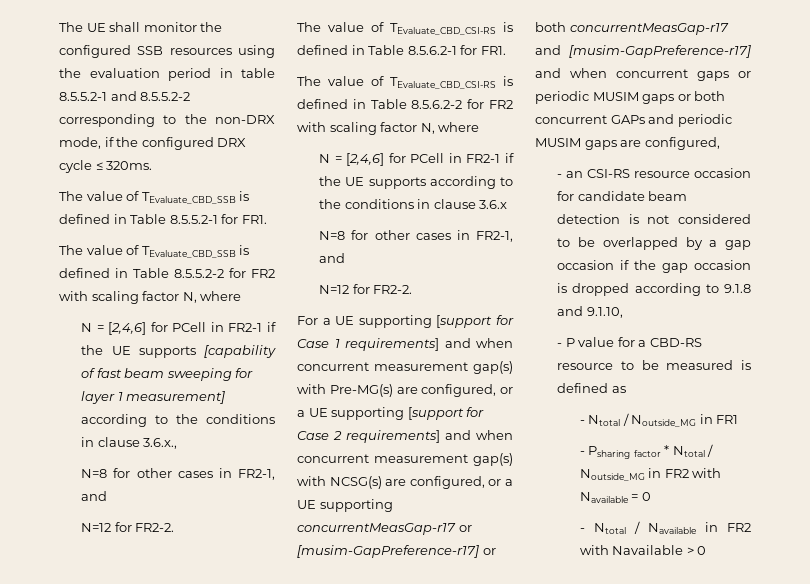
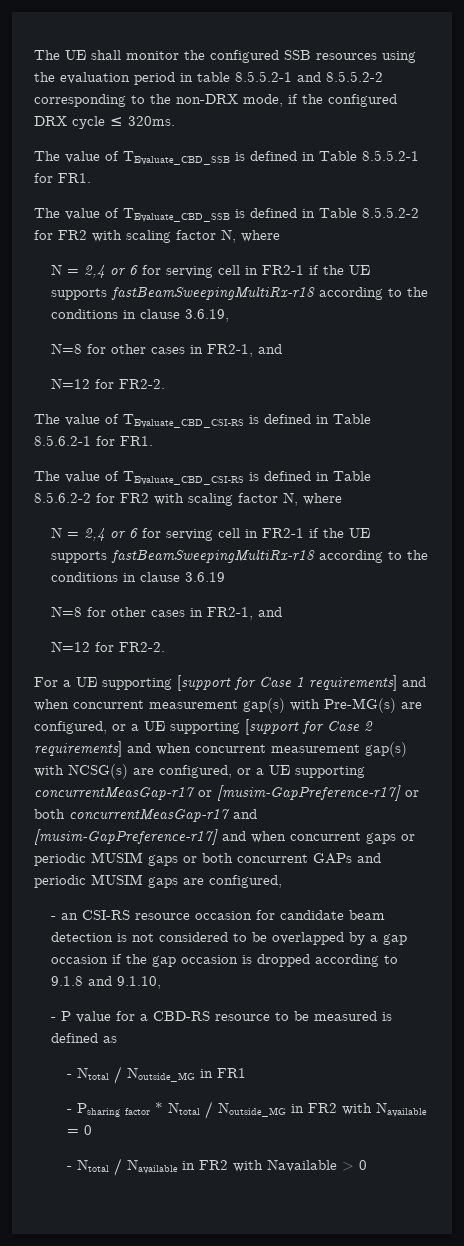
[108,322,276,335] [81,345,276,358] [81,368,254,381] [81,391,226,404] [81,414,275,427] [81,437,178,449] [2,4,6] for PCell in FR2-1 if the UE supports [capability of fast beam sweeping for layer 1 measurement] according to the conditions in clause 3.6.x., -> [83,265,370,278] [50,286,428,300] [50,309,229,322] 2,4 or 6 for serving cell in FR2-1 if the UE supports fastBeamSweepingMultiRx-r18 according to the conditions in clause 3.6.19,
[346,153,514,166] [319,176,513,189] [319,199,508,209] [2,4,6] for PCell in FR2-1 if the UE supports according to the conditions in clause 3.6.x -> [83,528,370,541] [50,549,428,563] [50,572,225,582] 2,4 or 6 for serving cell in FR2-1 if the UE supports fastBeamSweepingMultiRx-r18 according to the conditions in clause 3.6.19

